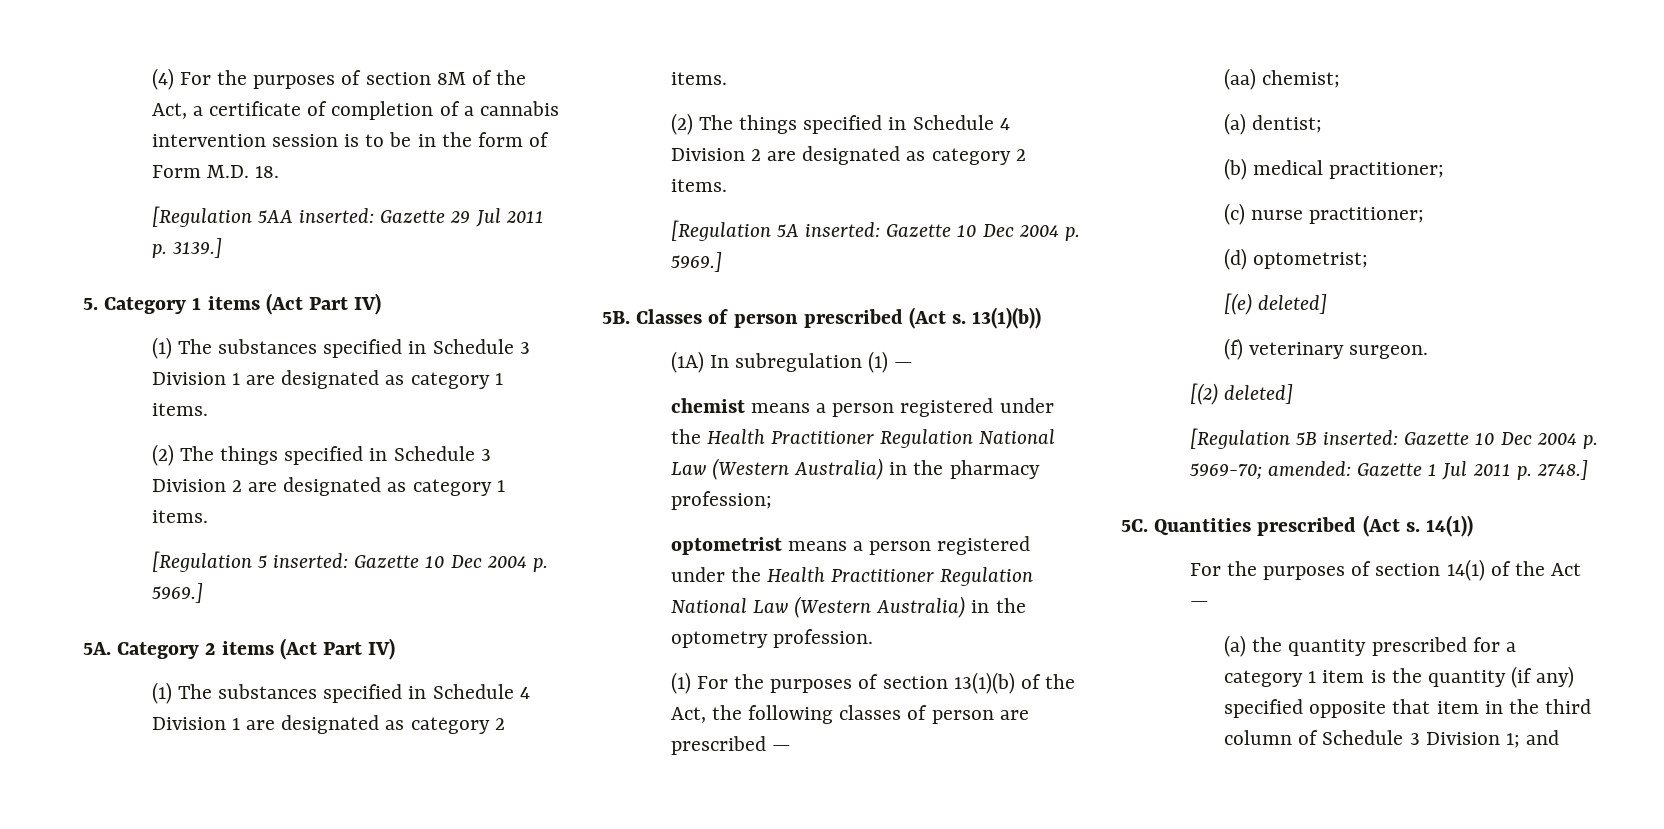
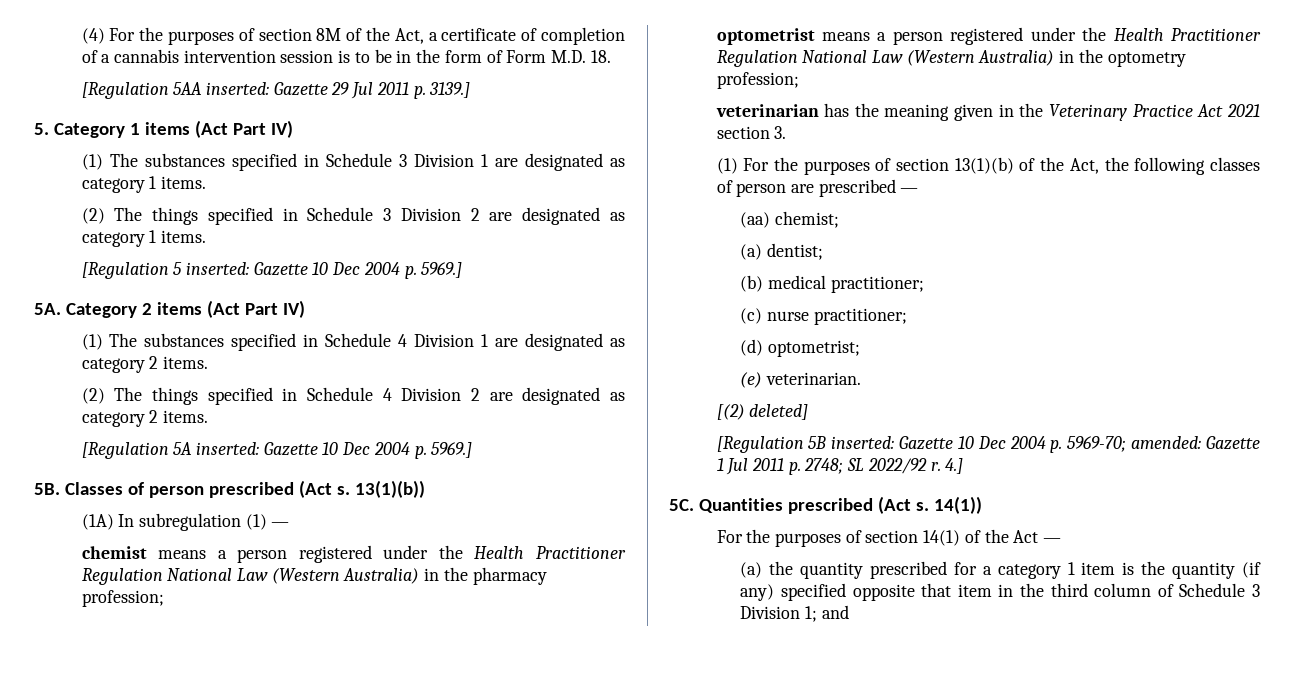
[772,629,873,648] profession. -> [716,72,799,89] [715,103,1260,121] [716,126,787,139] profession; // veterinarian has the meaning given in the Veterinary Practice Act 2021 section 3.
[1223,293,1328,315] [1223,338,1429,360] [(e) deleted] // (f) veterinary surgeon. -> [740,372,862,388] (e) veterinarian.
[1537,460,1589,480] 2748.] -> [804,458,964,474] 2748; SL 2022/92 r. 4.]

